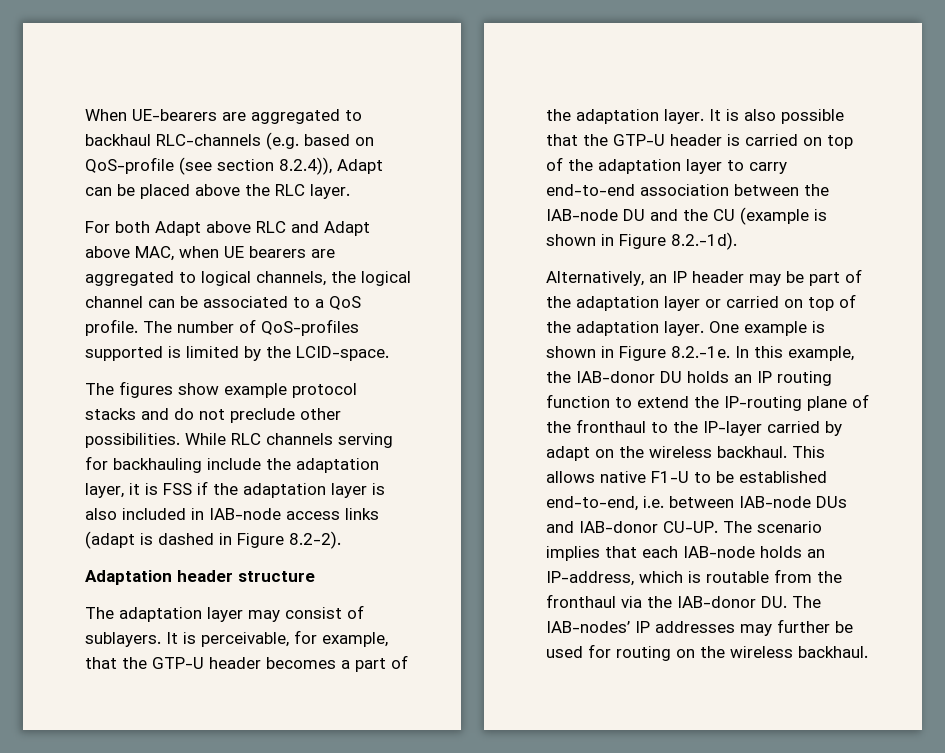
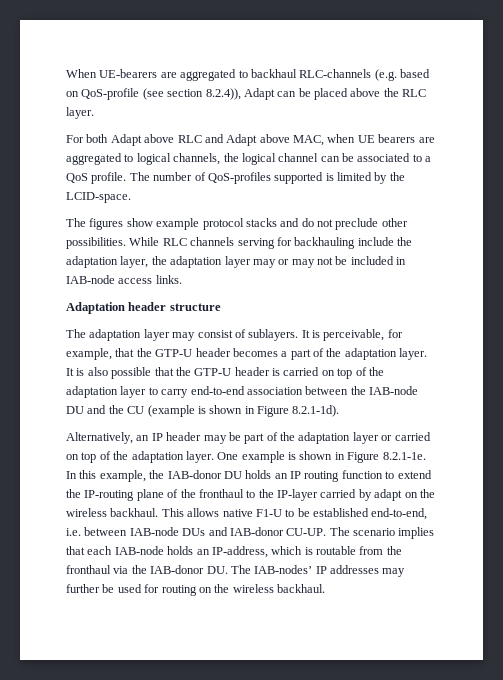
[129,481,385,498] [85,508,379,520] [85,531,341,549] it is FSS if the adaptation layer is also included in IAB-node access links (adapt is dashed in Figure 8.2-2). -> [151,256,407,268] [66,275,182,284] the adaptation layer may or may not be included in IAB-node access links.
[671,232,737,250] 8.2.-1d). -> [292,405,340,417] 8.2.1-1d).
[671,346,730,358] 8.2.-1e. -> [382,452,426,460] 8.2.1-1e.

